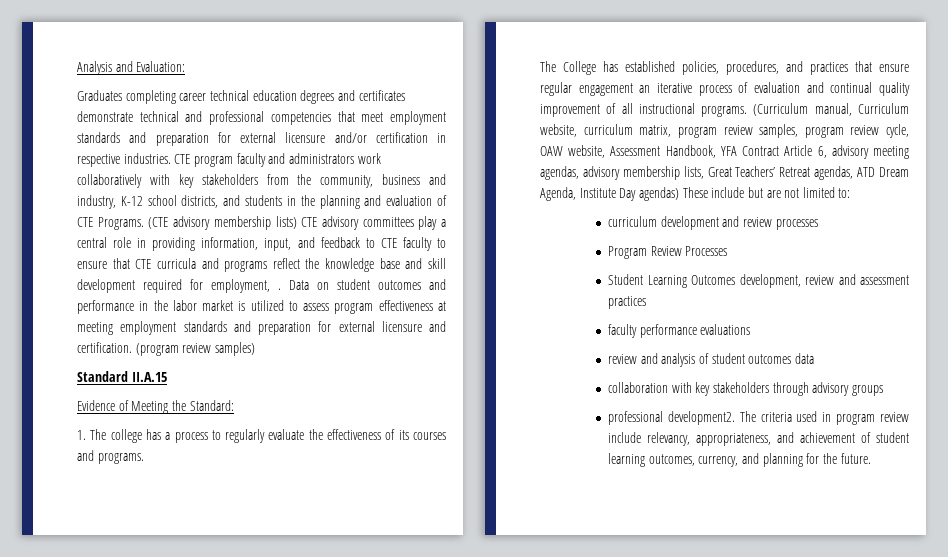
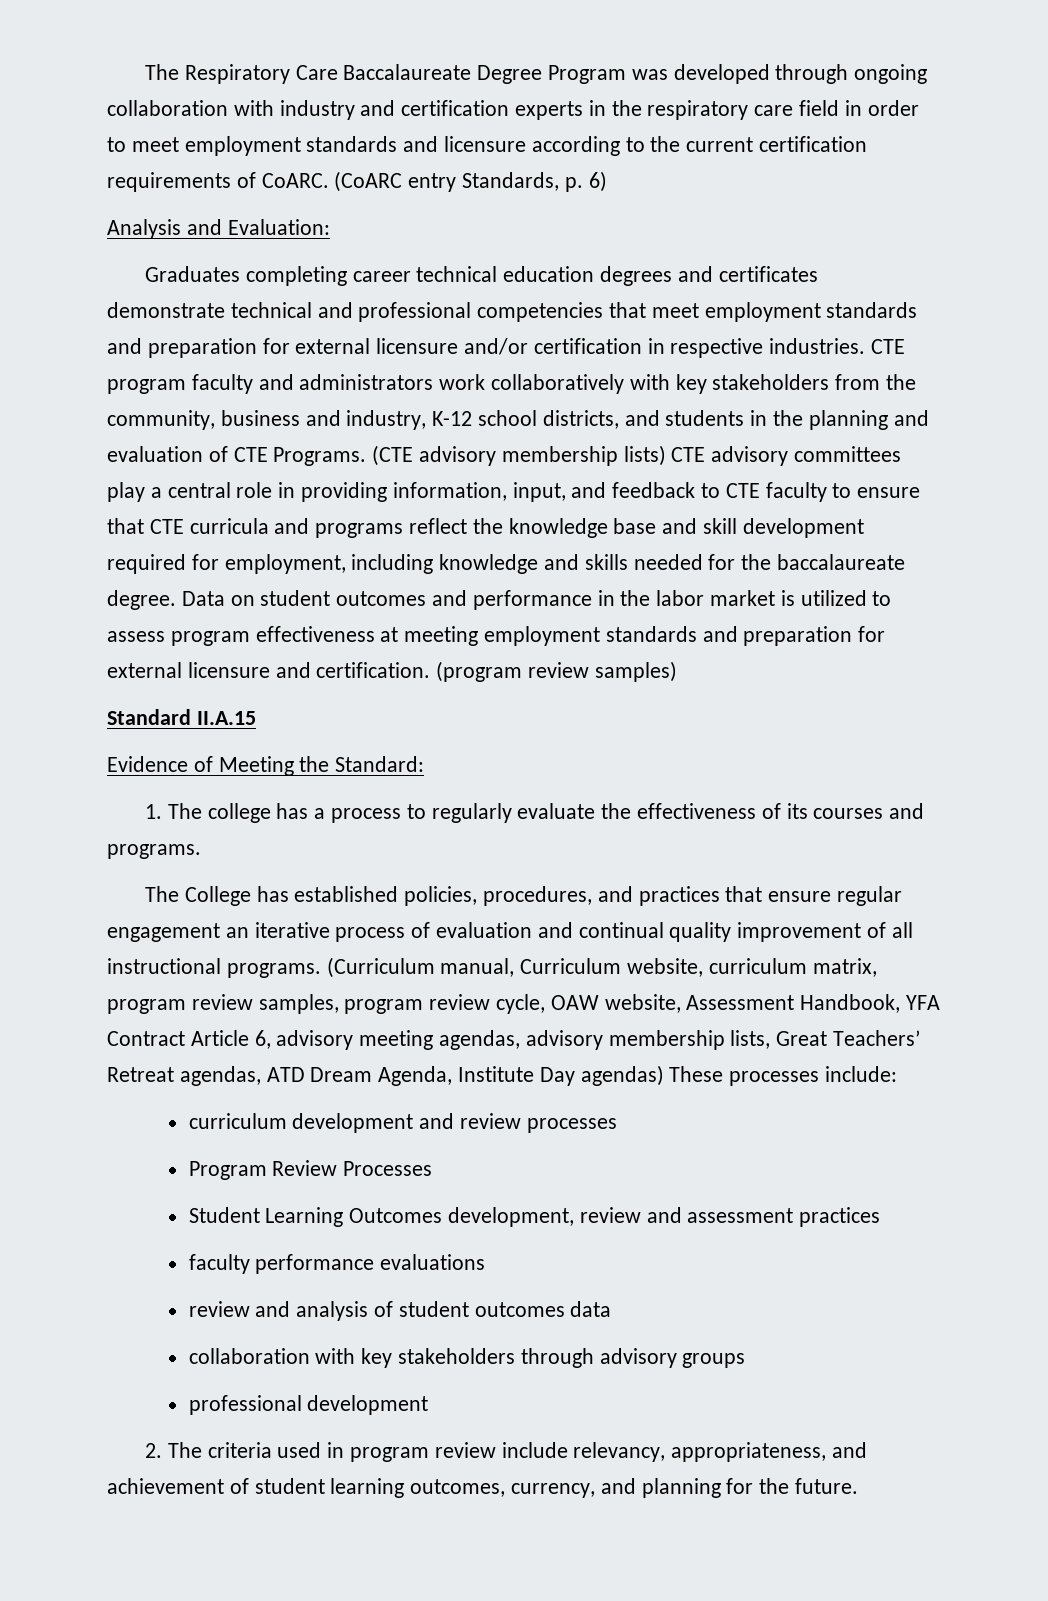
(77, 68) none -> [144,64,928,84] [107,100,919,120] [107,136,868,156] [107,171,607,192] The Respiratory Care Baccalaureate Degree Program was developed through ongoing collaboration with industry and certification experts in the respiratory care field in order to meet employment standards and licensure according to the current certification requirements of CoARC. (CoARC entry Standards, p. 6) //
[278,288,281,290] . -> [351,554,906,574] [107,590,176,610] including knowledge and skills needed for the baccalaureate degree.
[711,187,851,198] include but are not limited to: -> [729,1066,898,1086] processes include:
[667,411,735,425] development2. -> [307,1395,429,1415] [144,1443,162,1458] development // 2.

